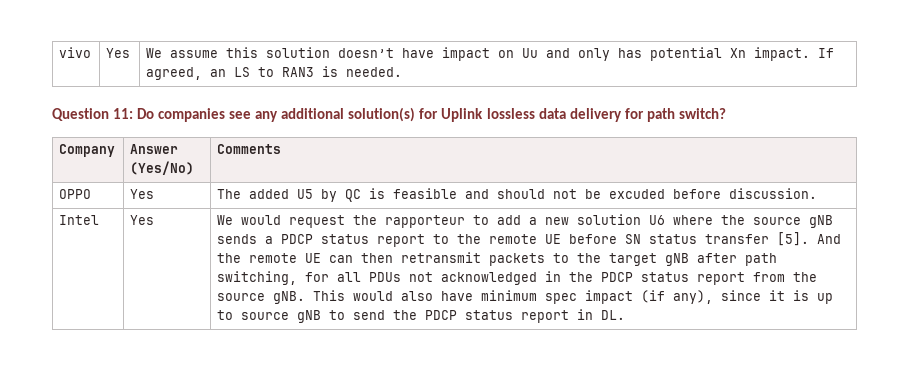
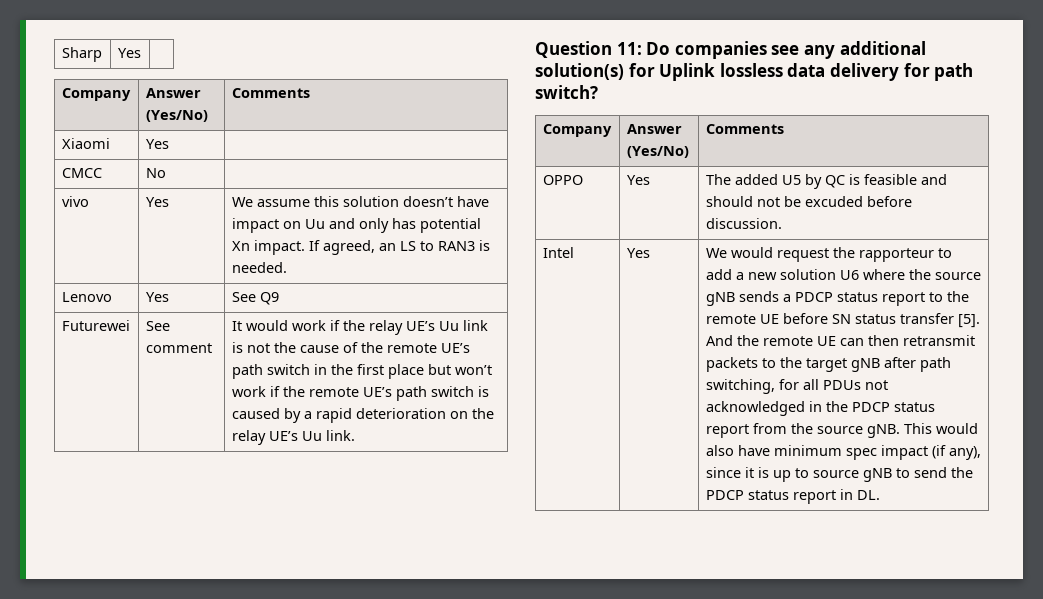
(59, 52) none -> [61,47,102,62] [117,48,141,58] [61,88,131,101] [145,88,201,98] [145,110,208,122] [231,88,310,98] [61,138,110,149] [145,139,169,149] [61,168,102,178] [145,168,166,178] Sharp | Yes | // Company | Answer (Yes/No) | Comments // Xiaomi | Yes | // CMCC | No | //
(403, 72) none -> [61,292,112,302] [145,292,169,302] [231,292,279,305] [61,320,130,331] [145,321,170,331] [145,343,212,353] [231,320,488,335] [231,342,470,353] [231,364,492,379] [231,386,489,401] [231,408,494,423] [231,430,355,445] // Lenovo | Yes | See Q9 // Futurewei | See comment | It would work if the relay UE’s Uu link is not the cause of the remote UE’s path switch in the first place but won’t work if the remote UE’s path switch is caused by a rapid deterioration on the relay UE’s Uu link.

